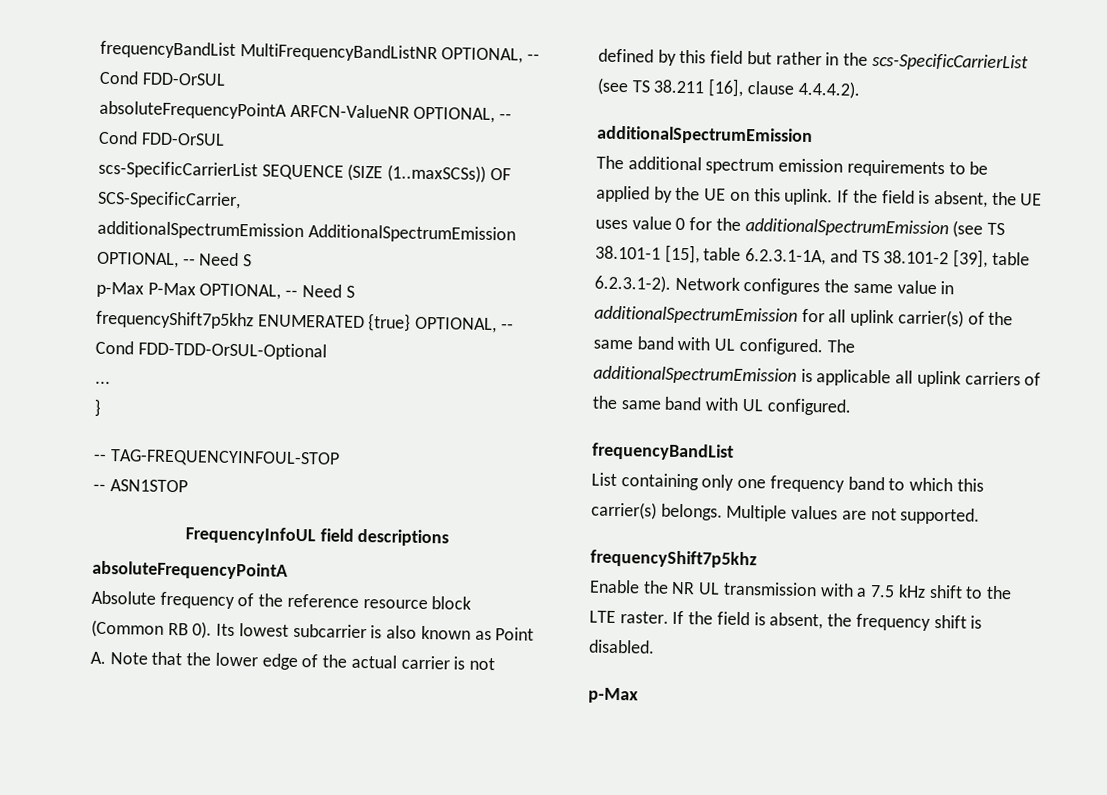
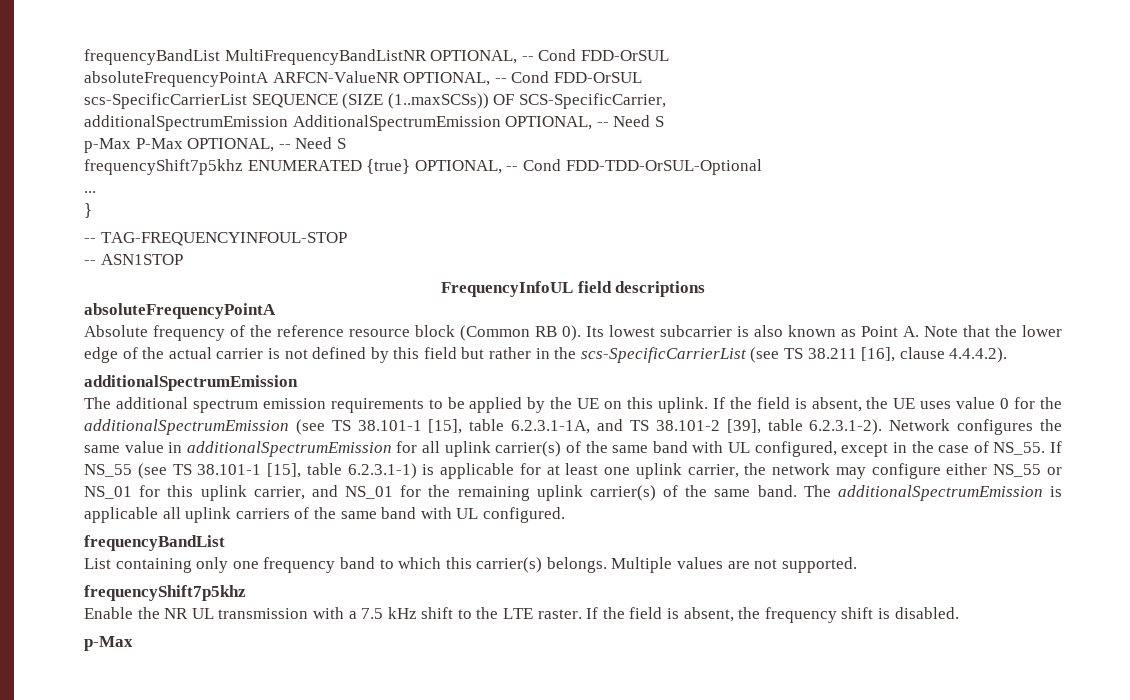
[738,337,823,356] configured. -> [754,441,1062,457] [84,463,1062,479] [84,485,797,501] configured, except in the case of NS_55. If NS_55 (see TS 38.101-1 [15], table 6.2.3.1-1) is applicable for at least one uplink carrier, the network may configure either NS_55 or NS_01 for this uplink carrier, and NS_01 for the remaining uplink carrier(s) of the same band.

